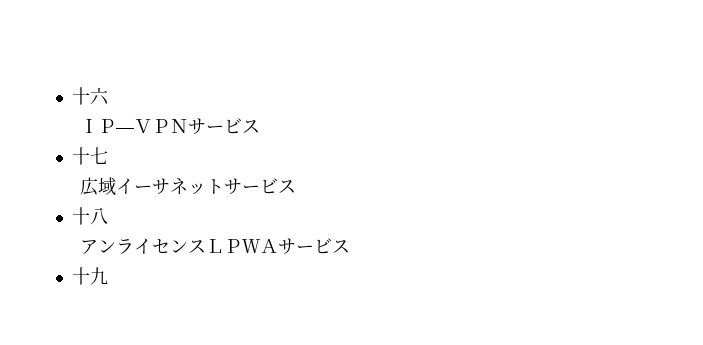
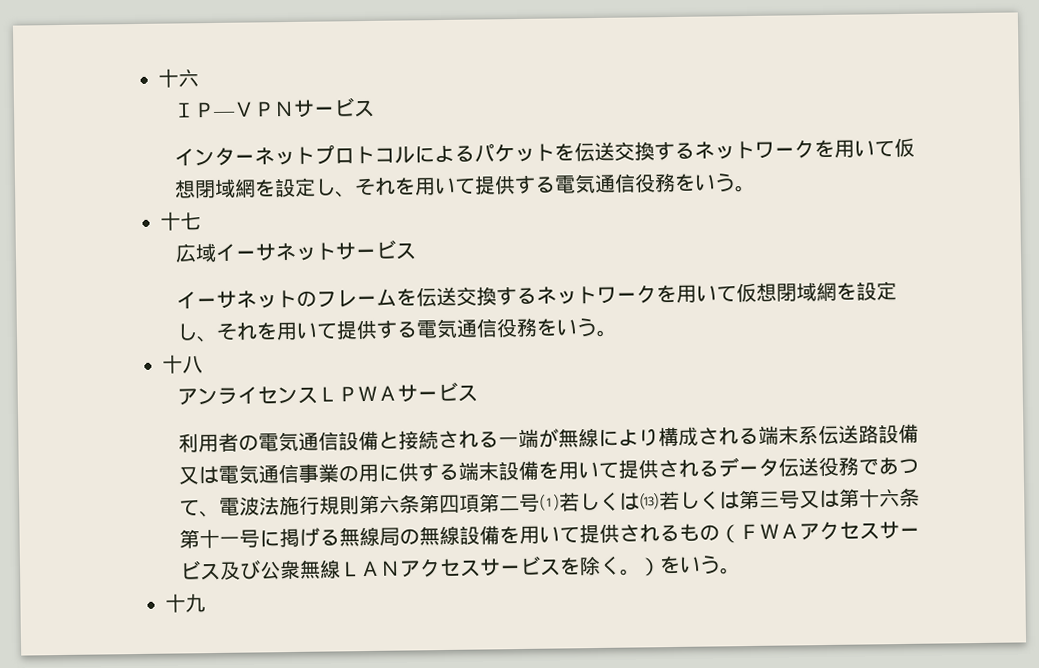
(260, 126) none -> [173,137,915,167] [173,172,756,199] // インターネットプロトコルによるパケットを伝送交換するネットワークを用いて仮想閉域網を設定し、それを用いて提供する電気通信役務をいう。
(296, 186) none -> [175,281,897,310] [175,317,618,343] // イーサネットのフレームを伝送交換するネットワークを用いて仮想閉域網を設定し、それを用いて提供する電気通信役務をいう。
(350, 246) none -> [177,423,919,453] [177,456,919,485] [178,487,920,518] [178,521,920,549] [178,555,741,581] // 利用者の電気通信設備と接続される一端が無線により構成される端末系伝送路設備又は電気通信事業の用に供する端末設備を用いて提供されるデータ伝送役務であつて、電波法施行規則第六条第四項第二号⑴若しくは⒀若しくは第三号又は第十六条第十一号に掲げる無線局の無線設備を用いて提供されるもの（ＦＷＡアクセスサービス及び公衆無線ＬＡＮアクセスサービスを除く。）をいう。

